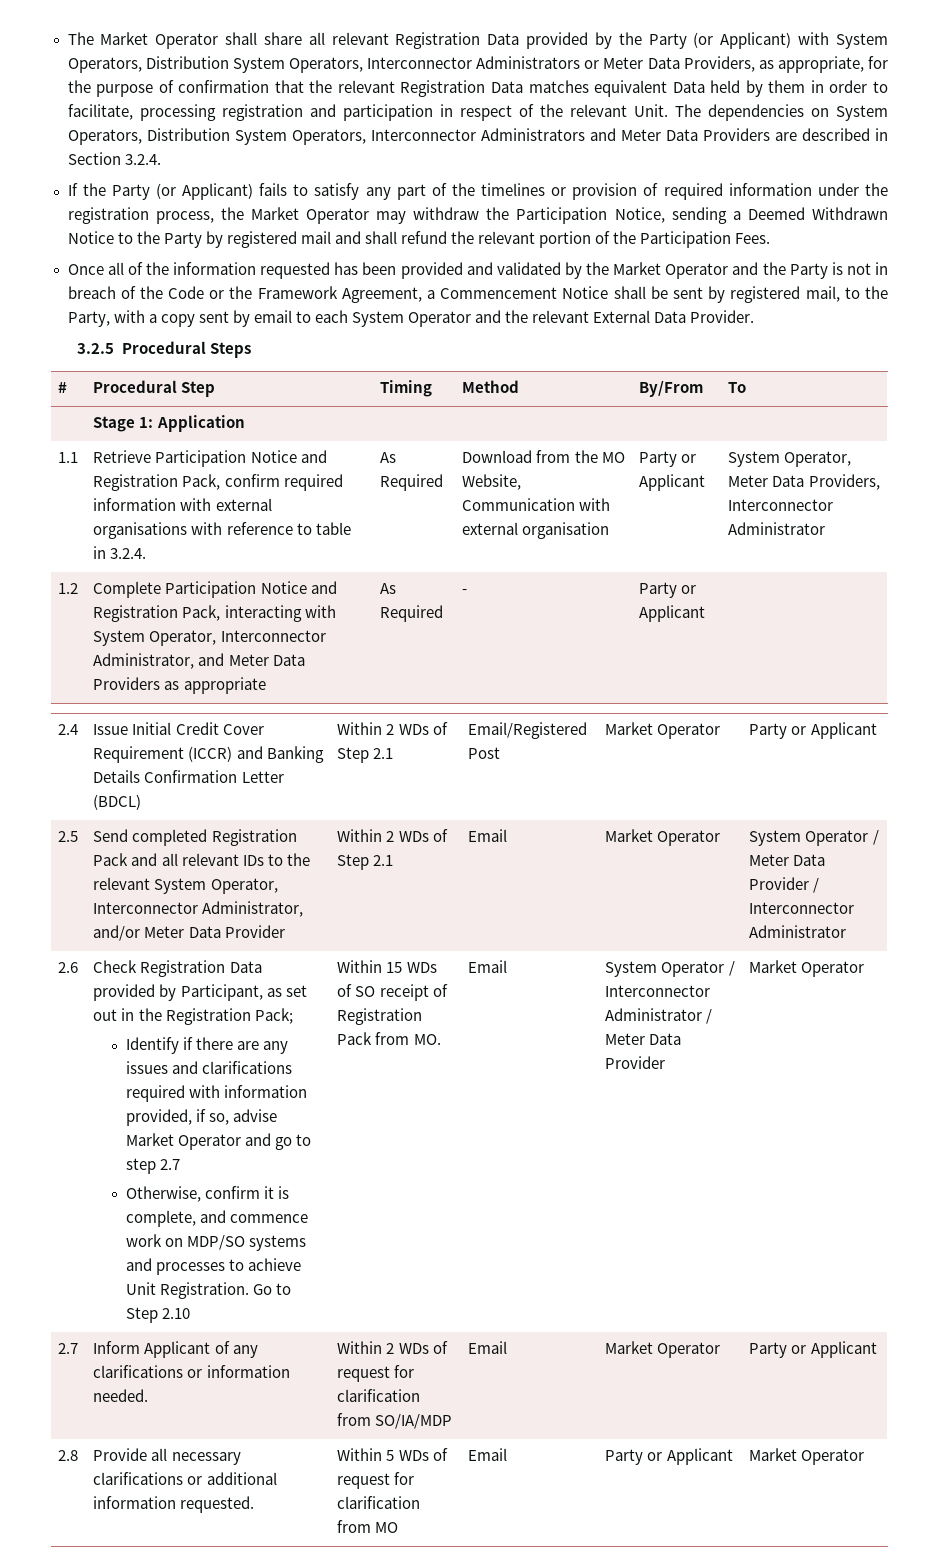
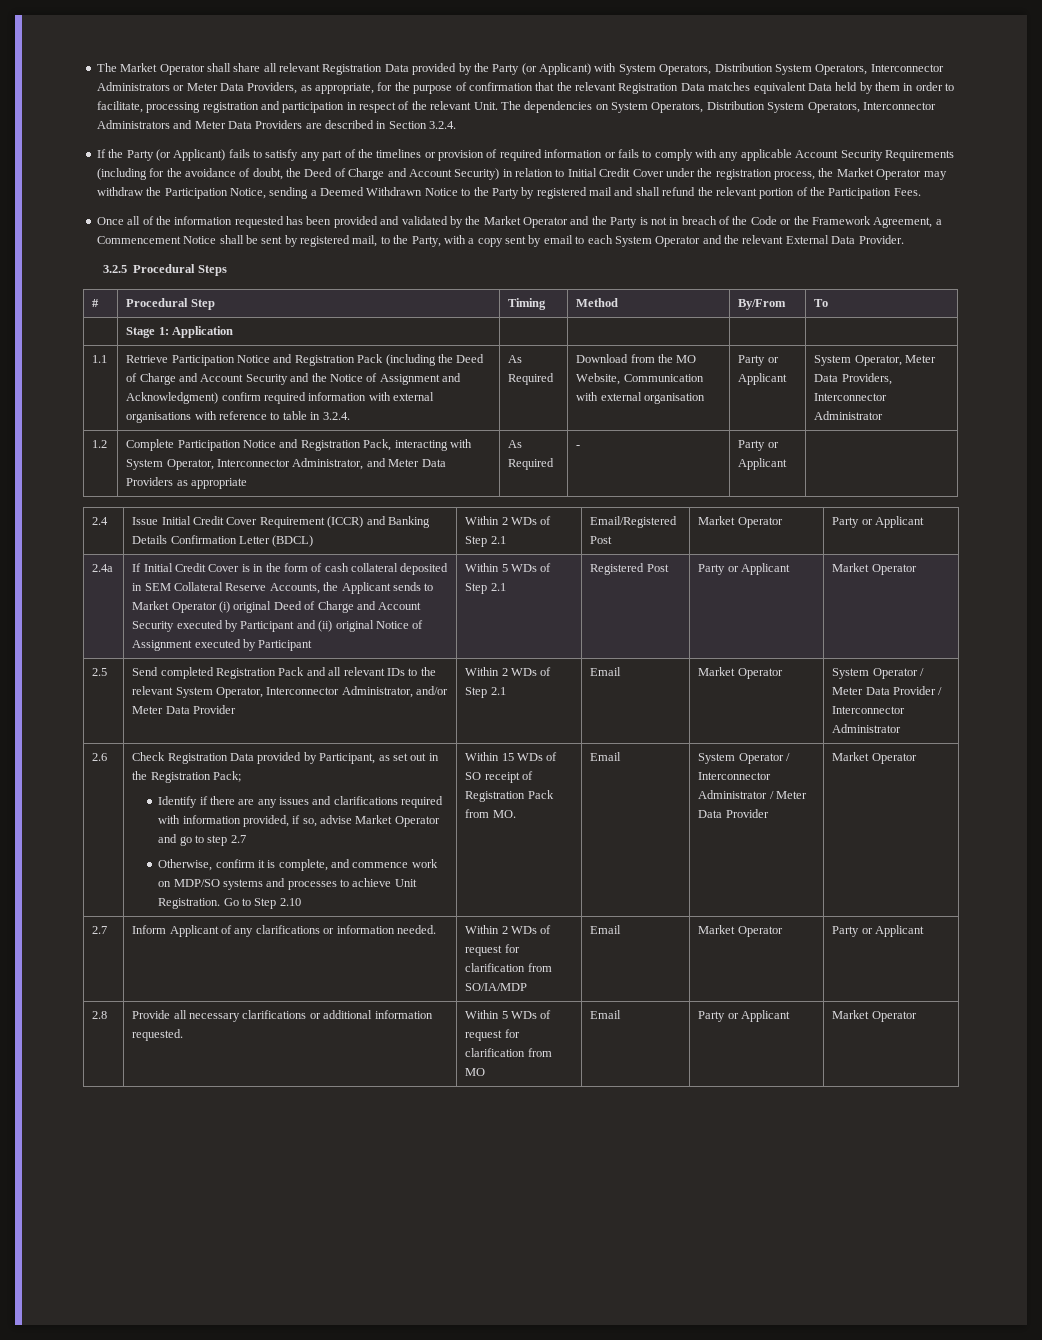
(812, 189) none -> [604,149,954,161] [96,168,664,180] or fails to comply with any applicable Account Security Requirements (including for the avoidance of doubt, the Deed of Charge and Account Security) in relation to Initial Credit Cover
[182,474,221,490] Pack, -> [357,354,485,366] [126,373,462,385] [126,392,219,404] Pack (including the Deed of Charge and Account Security and the Notice of Assignment and Acknowledgment)
(877, 730) none -> [92,564,114,572] [132,563,449,575] [132,582,434,594] [132,601,422,613] [132,620,424,632] [132,639,313,651] [465,563,552,572] [465,583,506,594] [590,563,669,575] [698,563,791,575] [832,563,917,575] // 2.4a | If Initial Credit Cover is in the form of cash collateral deposited in SEM Collateral Reserve Accounts, the Applicant sends to Market Operator (i) original Deed of Charge and Account Security executed by Participant and (ii) original Notice of Assignment executed by Participant | Within 5 WDs of Step 2.1 | Registered Post | Party or Applicant | Market Operator

